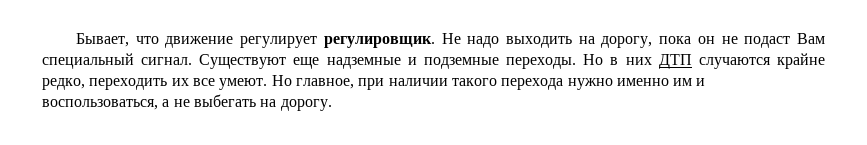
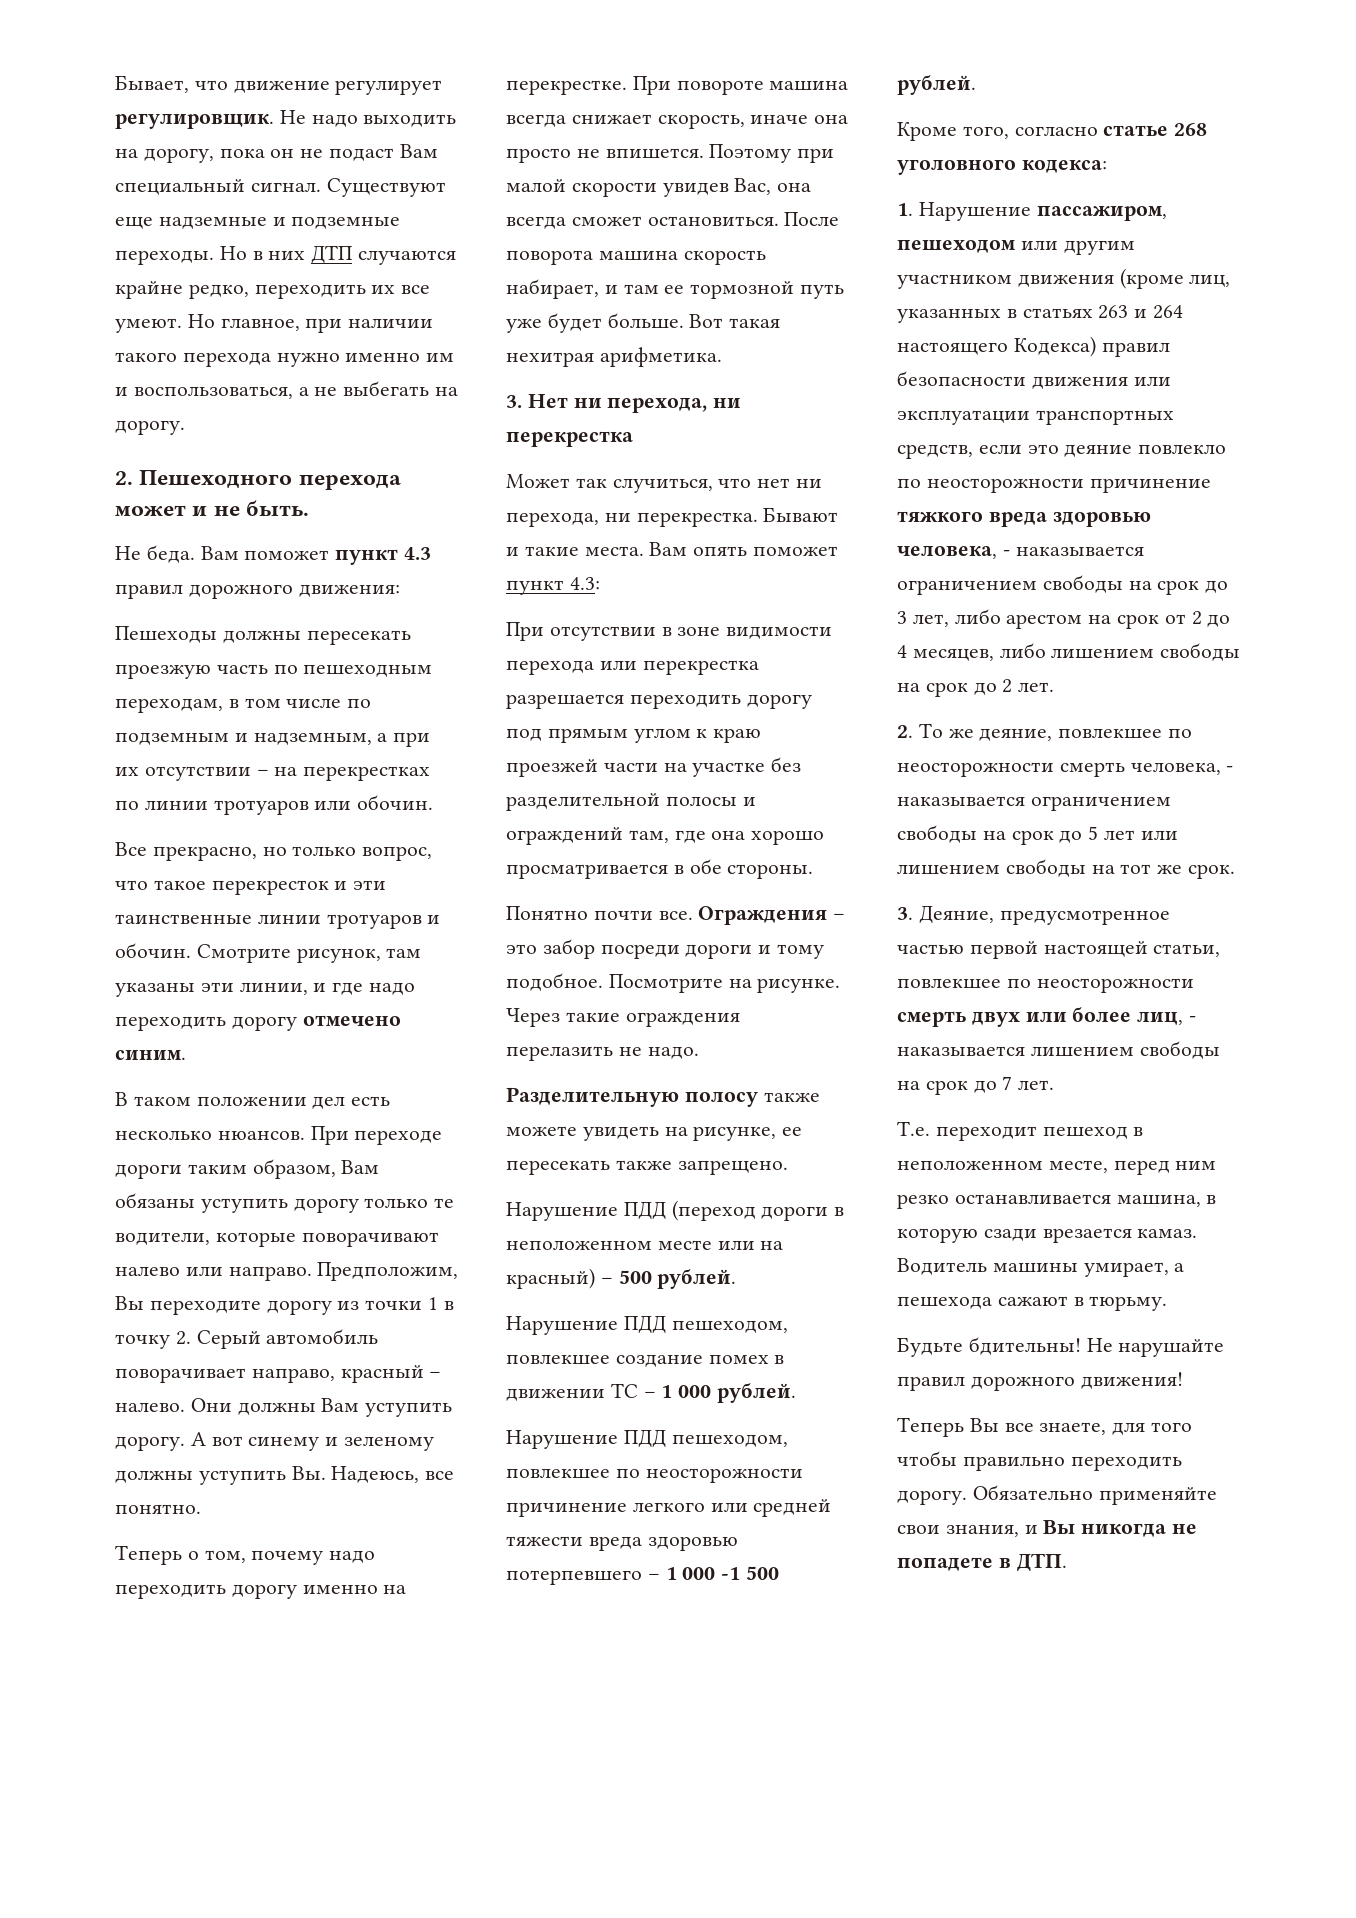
(332, 105) none -> [115,470,401,490] [115,500,310,516] [115,545,432,565] [115,584,400,599] [115,626,411,645] [115,664,433,679] [115,698,372,713] [115,732,431,747] [115,766,431,781] [115,795,434,815] [115,842,433,861] [115,880,387,895] [115,914,441,929] [115,943,422,963] [115,982,416,997] [115,1015,401,1031] [115,1050,186,1060] [115,1092,391,1109] [115,1126,443,1145] [115,1159,380,1179] [115,1193,455,1213] [115,1232,439,1247] [115,1262,459,1281] [115,1296,454,1315] [115,1329,379,1349] [115,1365,442,1383] [115,1398,453,1417] [115,1432,435,1451] [115,1466,455,1485] [115,1504,201,1514] [115,1545,376,1565] [115,1584,407,1599] [506,76,849,95] [506,114,849,129] [506,144,835,163] [506,178,812,197] [506,212,840,229] [506,250,766,265] [506,279,845,299] [506,313,781,333] [506,347,722,367] [506,394,742,413] [506,431,633,447] [506,474,823,493] [506,507,839,527] [506,542,839,556] [506,577,600,595] [506,622,833,641] [506,660,759,675] [506,694,812,709] [506,728,762,743] [506,757,802,777] [506,793,756,811] [506,827,825,845] [506,859,814,879] [506,906,846,925] [506,939,825,959] [506,973,841,993] [506,1008,740,1027] [506,1046,699,1061] [506,1087,820,1107] [506,1126,803,1141] [506,1160,788,1175] [506,1200,845,1221] [506,1240,784,1250] [506,1268,737,1289] [506,1315,788,1335] [506,1354,785,1367] [506,1383,797,1403] [506,1429,788,1449] [506,1468,803,1483] [506,1499,832,1517] [506,1536,738,1551] [506,1566,780,1585] [897,75,976,95] [897,122,1208,141] [897,159,1107,175] [897,202,1167,221] [897,239,1135,255] [897,268,1231,289] [897,305,1184,323] [897,336,1170,357] [897,371,1171,389] [897,410,1174,425] [897,444,1227,459] [897,478,1211,493] [897,511,1151,527] [897,546,1144,559] [897,575,1229,595] [897,609,1231,629] [897,643,1241,661] [897,679,1055,697] [897,723,1193,741] [897,762,1234,777] [897,796,1171,811] [897,825,1178,845] [897,859,1236,879] [897,905,1170,925] [897,941,1221,959] [897,978,1194,993] [897,1007,1197,1027] [897,1041,1220,1059] [897,1076,1055,1095] [897,1121,1144,1141] [897,1160,1217,1175] [897,1194,1217,1209] [897,1228,1198,1243] [897,1258,1185,1277] [897,1296,1168,1311] [897,1337,1225,1357] [897,1372,1183,1391] [897,1417,1193,1437] [897,1451,1182,1471] [897,1485,1217,1505] [897,1520,1198,1537] [897,1553,1067,1572] // 2. Пешеходного перехода может и не быть. // Не беда. Вам поможет пункт 4.3 правил дорожного движения: // Пешеходы должны пересекать проезжую часть по пешеходным переходам, в том числе по подземным и надземным, а при их отсутствии – на перекрестках по линии тротуаров или обочин. // Все прекрасно, но только вопрос, что такое перекресток и эти таинственные линии тротуаров и обочин. Смотрите рисунок, там указаны эти линии, и где надо переходить дорогу отмечено синим. // В таком положении дел есть несколько нюансов. При переходе дороги таким образом, Вам обязаны уступить дорогу только те водители, которые поворачивают налево или направо. Предположим, Вы переходите дорогу из точки 1 в точку 2. Серый автомобиль поворачивает направо, красный – налево. Они должны Вам уступить дорогу. А вот синему и зеленому должны уступить Вы. Надеюсь, все понятно. // Теперь о том, почему надо переходить дорогу именно на перекрестке. При повороте машина всегда снижает скорость, иначе она просто не впишется. Поэтому при малой скорости увидев Вас, она всегда сможет остановиться. После поворота машина скорость набирает, и там ее тормозной путь уже будет больше. Вот такая нехитрая арифметика. // 3. Нет ни перехода, ни перекрестка // Может так случиться, что нет ни перехода, ни перекрестка. Бывают и такие места. Вам опять поможет пункт 4.3: // При отсутствии в зоне видимости перехода или перекрестка разрешается переходить дорогу под прямым углом к краю проезжей части на участке без разделительной полосы и ограждений там, где она хорошо просматривается в обе стороны. // Понятно почти все. Ограждения – это забор посреди дороги и тому подобное. Посмотрите на рисунке. Через такие ограждения перелазить не надо. // Разделительную полосу также можете увидеть на рисунке, ее пересекать также запрещено. // Нарушение ПДД (переход дороги в неположенном месте или на красный) – 500 рублей. // Нарушение ПДД пешеходом, повлекшее создание помех в движении ТС – 1 000 рублей. // Нарушение ПДД пешеходом, повлекшее по неосторожности причинение легкого или средней тяжести вреда здоровью потерпевшего – 1 000 -1 500 рублей. // Кроме того, согласно статье 268 уголовного кодекса: // 1. Нарушение пассажиром, пешеходом или другим участником движения (кроме лиц, указанных в статьях 263 и 264 настоящего Кодекса) правил безопасности движения или эксплуатации транспортных средств, если это деяние повлекло по неосторожности причинение тяжкого вреда здоровью человека, - наказывается ограничением свободы на срок до 3 лет, либо арестом на срок от 2 до 4 месяцев, либо лишением свободы на срок до 2 лет. // 2. То же деяние, повлекшее по неосторожности смерть человека, - наказывается ограничением свободы на срок до 5 лет или лишением свободы на тот же срок. // 3. Деяние, предусмотренное частью первой настоящей статьи, повлекшее по неосторожности смерть двух или более лиц, - наказывается лишением свободы на срок до 7 лет. // Т.е. переходит пешеход в неположенном месте, перед ним резко останавливается машина, в которую сзади врезается камаз. Водитель машины умирает, а пешехода сажают в тюрьму. // Будьте бдительны! Не нарушайте правил дорожного движения! // Теперь Вы все знаете, для того чтобы правильно переходить дорогу. Обязательно применяйте свои знания, и Вы никогда не попадете в ДТП.

